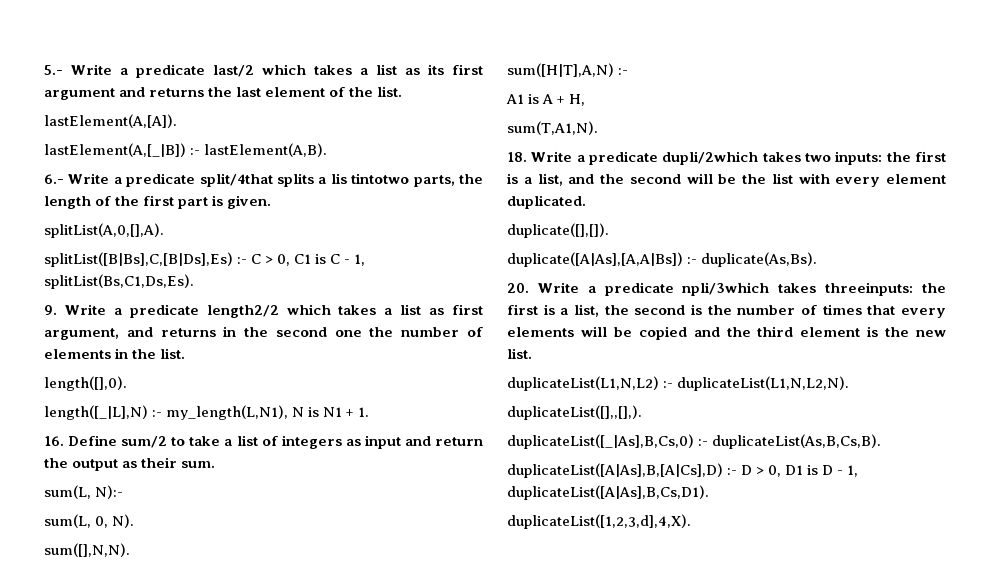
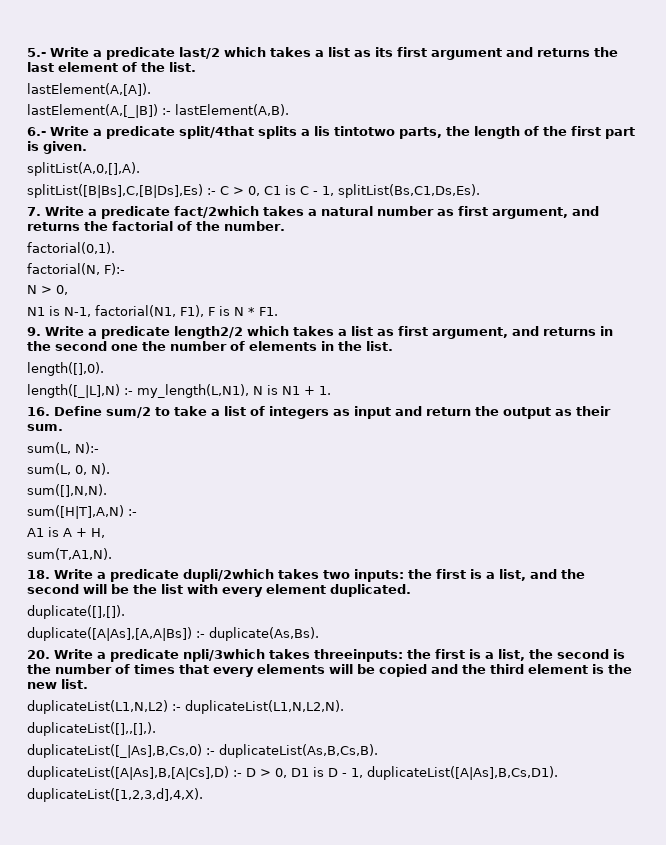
(194, 281) none -> [27,206,599,219] [27,221,285,231] [27,242,115,254] [27,263,125,275] [27,285,68,295] [27,305,278,317] // 7. Write a predicate fact/2which takes a natural number as first argument, and returns the factorial of the number. // factorial(0,1). // factorial(N, F):- // N > 0, // N1 is N-1, factorial(N1, F1), F is N * F1.

